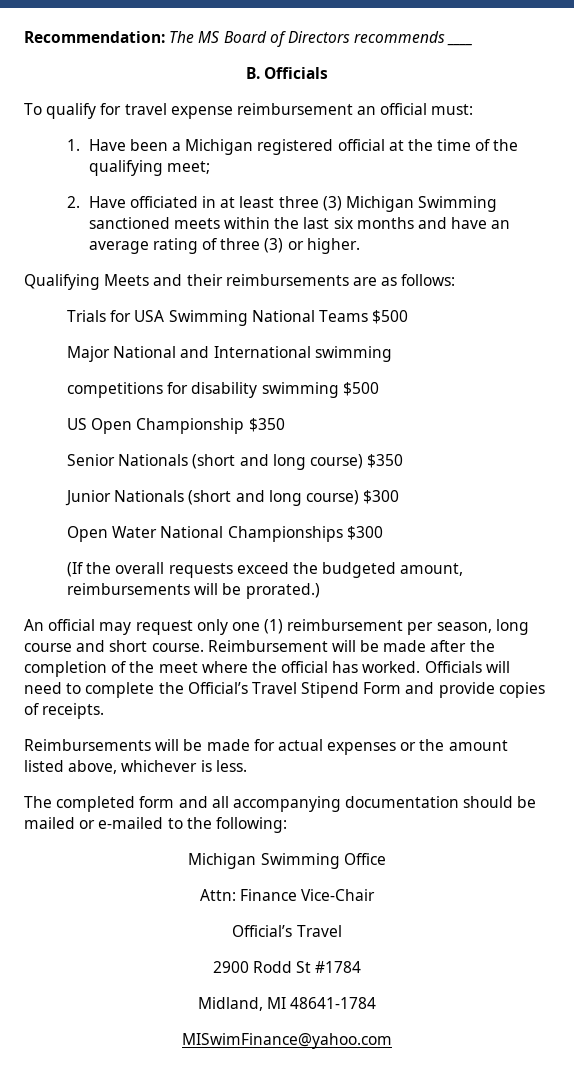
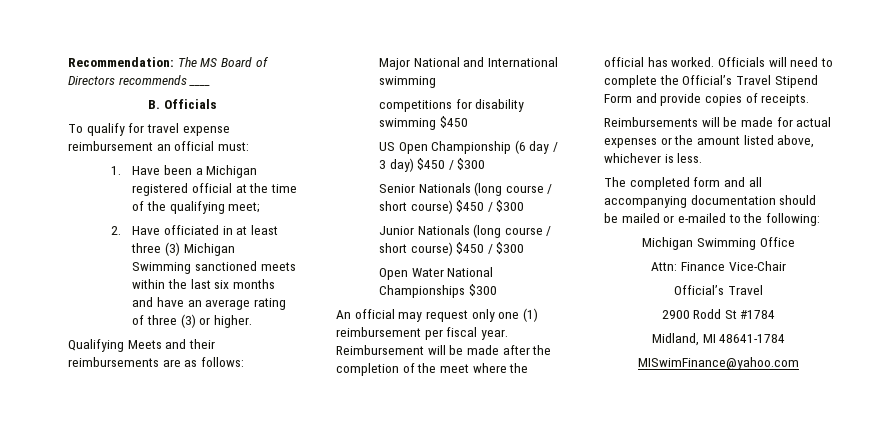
[67,310,409,326] // Trials for USA Swimming National Teams $500 -> (244, 362) none
[342,382,379,396] $500 -> [439,116,468,128] $450
[248,418,285,432] [67,454,404,470] [65,490,359,506] $350 // Senior Nationals (short and long course) $350 // Junior Nationals (short and long course) -> [514,140,559,154] [378,158,486,172] [378,182,553,196] [378,200,525,214] [378,224,552,238] [378,242,493,256] (6 day / 3 day) $450 / $300 // Senior Nationals (long course / short course) $450 / $300 // Junior Nationals (long course / short course) $450 /
[67,562,464,578] [67,583,320,599] // (If the overall requests exceed the budgeted amount, reimbursements will be prorated.) -> (497, 290) none
[436,619,529,635] [24,640,204,652] season, long course and short course. -> [446,327,508,340] fiscal year.

